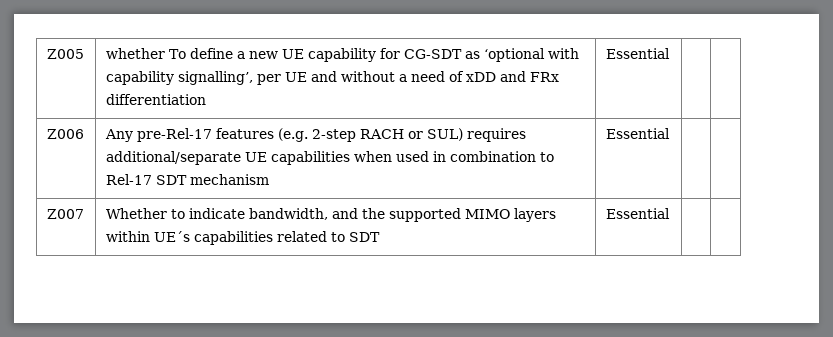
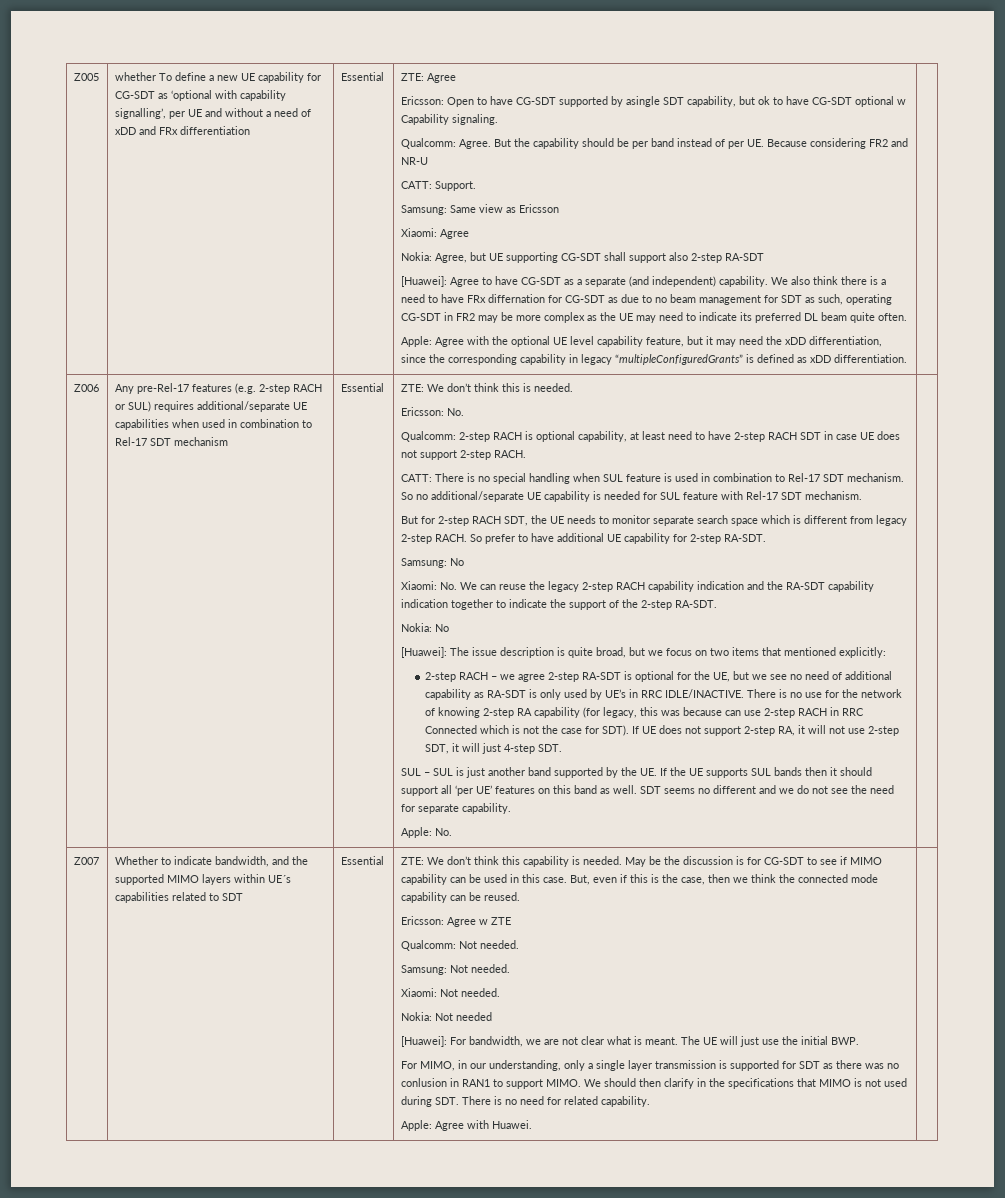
(670, 53) none -> [400,73,456,83] [400,96,906,107] [400,114,498,125] [400,138,908,149] [400,157,428,165] [400,181,476,191] [400,204,559,215] [400,228,469,239] [400,252,764,263] [400,276,886,287] [400,294,892,305] [400,312,907,323] [400,336,882,347] [400,354,907,365] ZTE: Agree // Ericsson: Open to have CG-SDT supported by asingle SDT capability, but ok to have CG-SDT optional w Capability signaling. // Qualcomm: Agree. But the capability should be per band instead of per UE. Because considering FR2 and NR-U // CATT: Support. // Samsung: Same view as Ericsson // Xiaomi: Agree // Nokia: Agree, but UE supporting CG-SDT shall support also 2-step RA-SDT // [Huawei]: Agree to have CG-SDT as a separate (and independent) capability. We also think there is a need to have FRx differnation for CG-SDT as due to no beam management for SDT as such, operating CG-SDT in FR2 may be more complex as the UE may need to indicate its preferred DL beam quite often. // Apple: Agree with the optional UE level capability feature, but it may need the xDD differentiation, since the corresponding capability in legacy “multipleConfiguredGrants” is defined as xDD differentiation.
(670, 133) none -> [400,383,573,392] [400,407,464,416] [400,431,900,442] [400,450,526,460] [400,473,904,484] [400,491,862,502] [400,515,907,526] [400,533,766,544] [400,558,464,568] [400,581,874,592] [400,599,717,610] [400,623,449,632] [400,647,886,658] [424,671,892,682] [424,689,902,700] [424,707,864,718] [424,725,899,736] [424,743,562,754] [400,767,872,778] [400,785,894,796] [400,803,511,814] [400,827,452,838] ZTE: We don’t think this is needed. // Ericsson: No. // Qualcomm: 2-step RACH is optional capability, at least need to have 2-step RACH SDT in case UE does not support 2-step RACH. // CATT: There is no special handling when SUL feature is used in combination to Rel-17 SDT mechanism. So no additional/separate UE capability is needed for SUL feature with Rel-17 SDT mechanism. // But for 2-step RACH SDT, the UE needs to monitor separate search space which is different from legacy 2-step RACH. So prefer to have additional UE capability for 2-step RA-SDT. // Samsung: No // Xiaomi: No. We can reuse the legacy 2-step RACH capability indication and the RA-SDT capability indication together to indicate the support of the 2-step RA-SDT. // Nokia: No // [Huawei]: The issue description is quite broad, but we focus on two items that mentioned explicitly: // 2-step RACH – we agree 2-step RA-SDT is optional for the UE, but we see no need of additional capability as RA-SDT is only used by UE’s in RRC IDLE/INACTIVE. There is no use for the network of knowing 2-step RA capability (for legacy, this was because can use 2-step RACH in RRC Connected which is not the case for SDT). If UE does not support 2-step RA, it will not use 2-step SDT, it will just 4-step SDT. // SUL – SUL is just another band supported by the UE. If the UE supports SUL bands then it should support all ‘per UE’ features on this band as well. SDT seems no different and we do not see the need for separate capability. // Apple: No.
(670, 213) none -> [400,856,882,867] [400,874,878,885] [400,892,520,903] [400,916,511,927] [400,940,519,951] [400,964,510,975] [400,988,500,997] [400,1012,492,1021] [400,1036,859,1047] [400,1060,899,1071] [400,1078,907,1089] [400,1096,650,1107] [400,1120,532,1131] ZTE: We don’t think this capability is needed. May be the discussion is for CG-SDT to see if MIMO capability can be used in this case. But, even if this is the case, then we think the connected mode capability can be reused. // Ericsson: Agree w ZTE // Qualcomm: Not needed. // Samsung: Not needed. // Xiaomi: Not needed. // Nokia: Not needed // [Huawei]: For bandwidth, we are not clear what is meant. The UE will just use the initial BWP. // For MIMO, in our understanding, only a single layer transmission is supported for SDT as there was no conlusion in RAN1 to support MIMO. We should then clarify in the specifications that MIMO is not used during SDT. There is no need for related capability. // Apple: Agree with Huawei.

